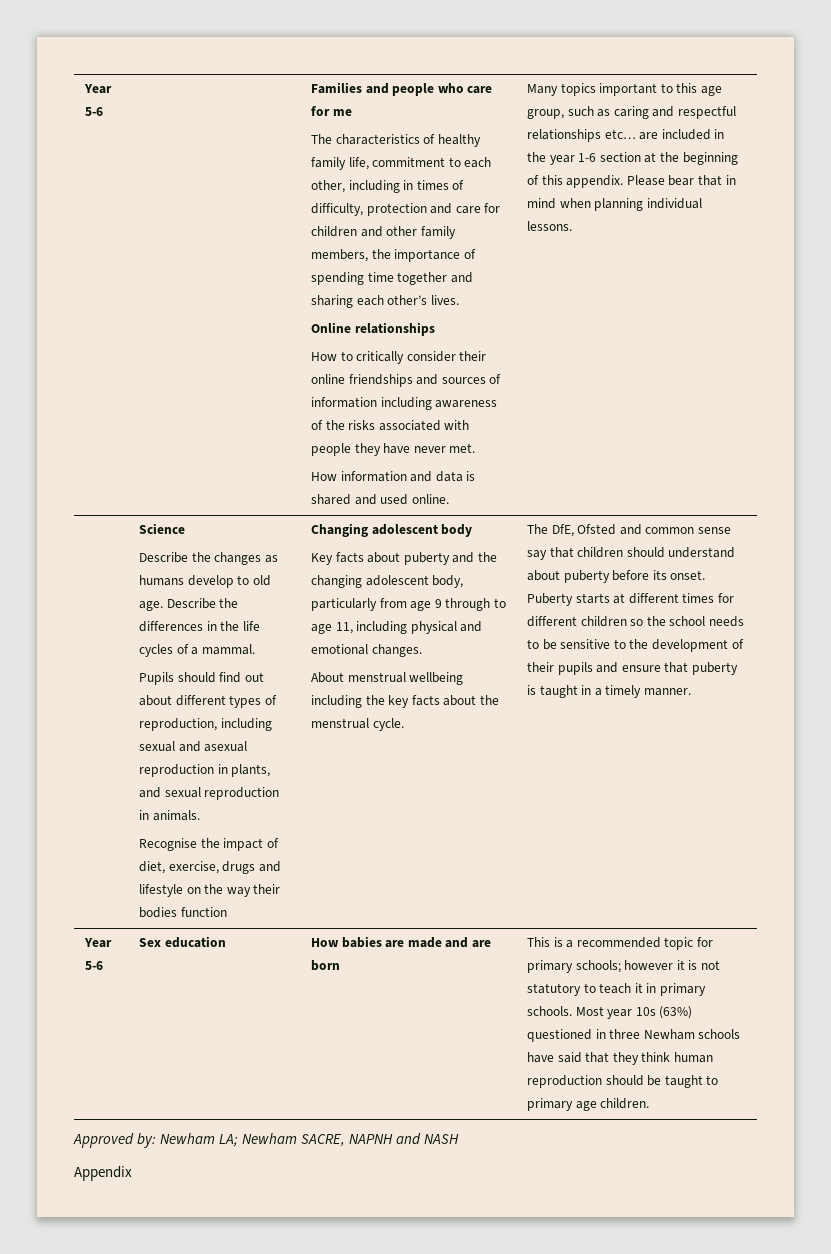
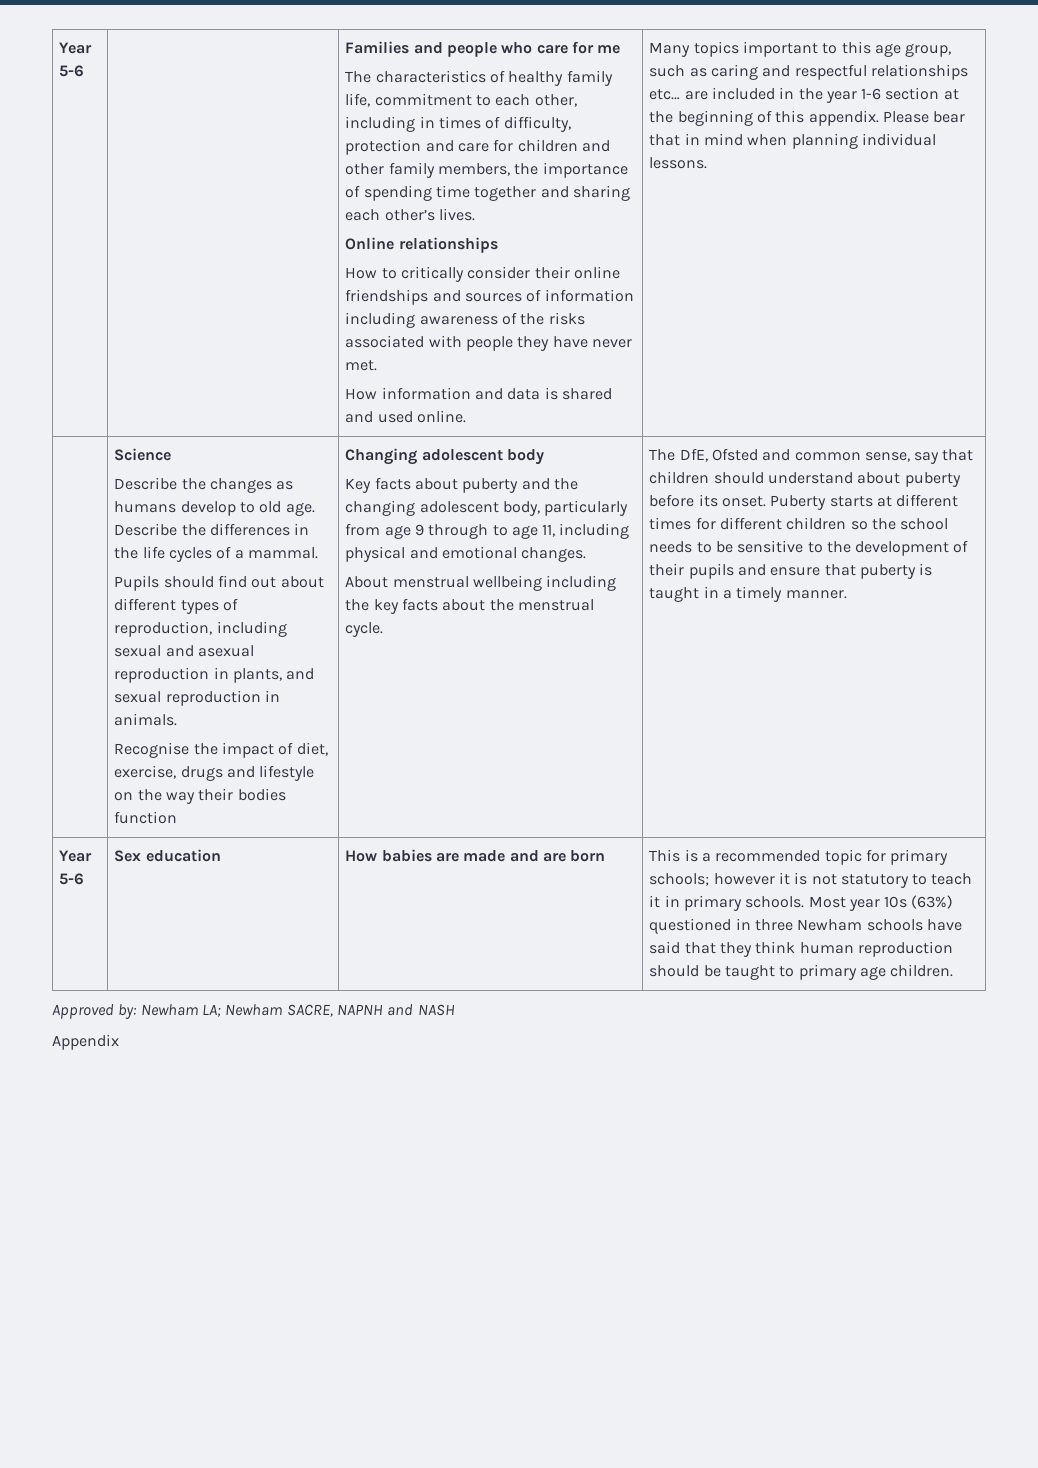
[698,527,732,534] sense -> [864,452,910,462] sense,

